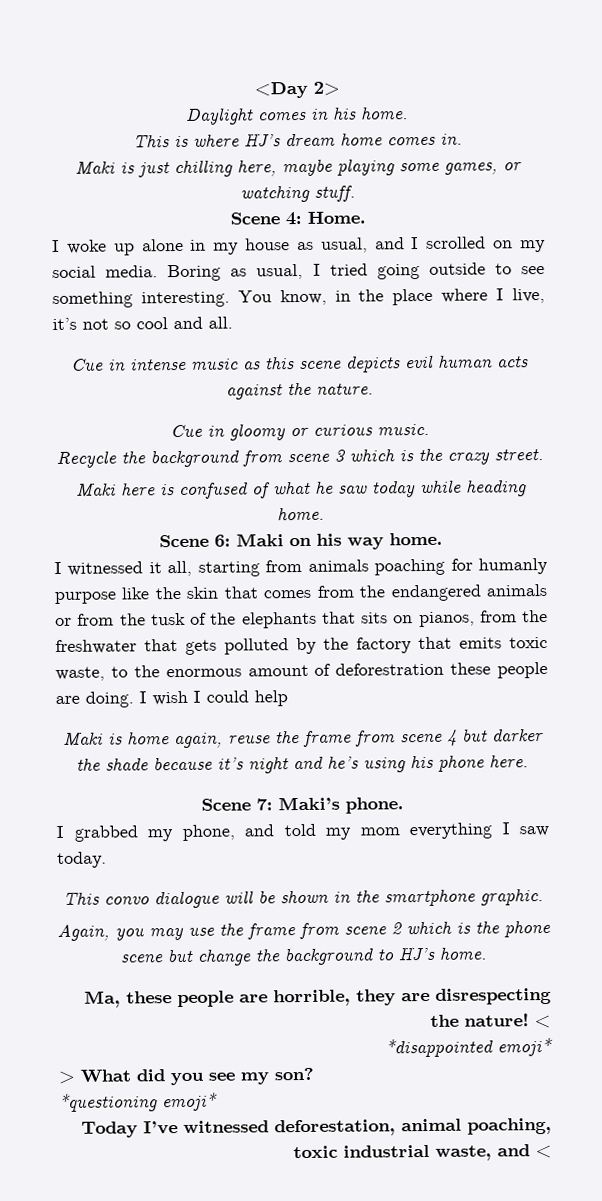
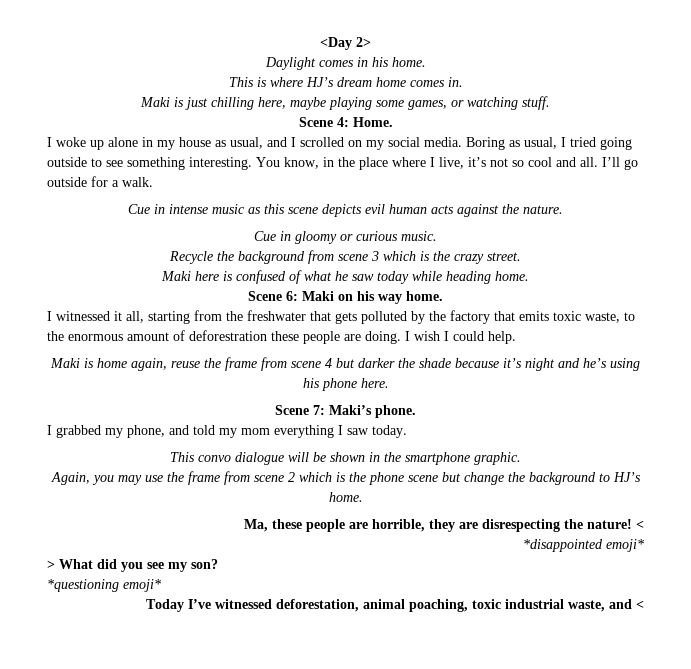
(233, 322) none -> [602,157,638,170] [47,176,153,187] I’ll go outside for a walk.
[307,557,548,576] [54,583,548,605] [55,610,517,629] animals poaching for humanly purpose like the skin that comes from the endangered animals or from the tusk of the elephants that sits on pianos, from -> (222, 315) none
[254,690,288,707] help -> [488,331,516,344] help.

